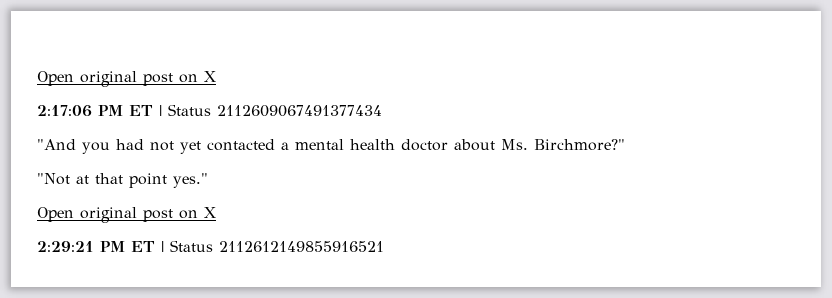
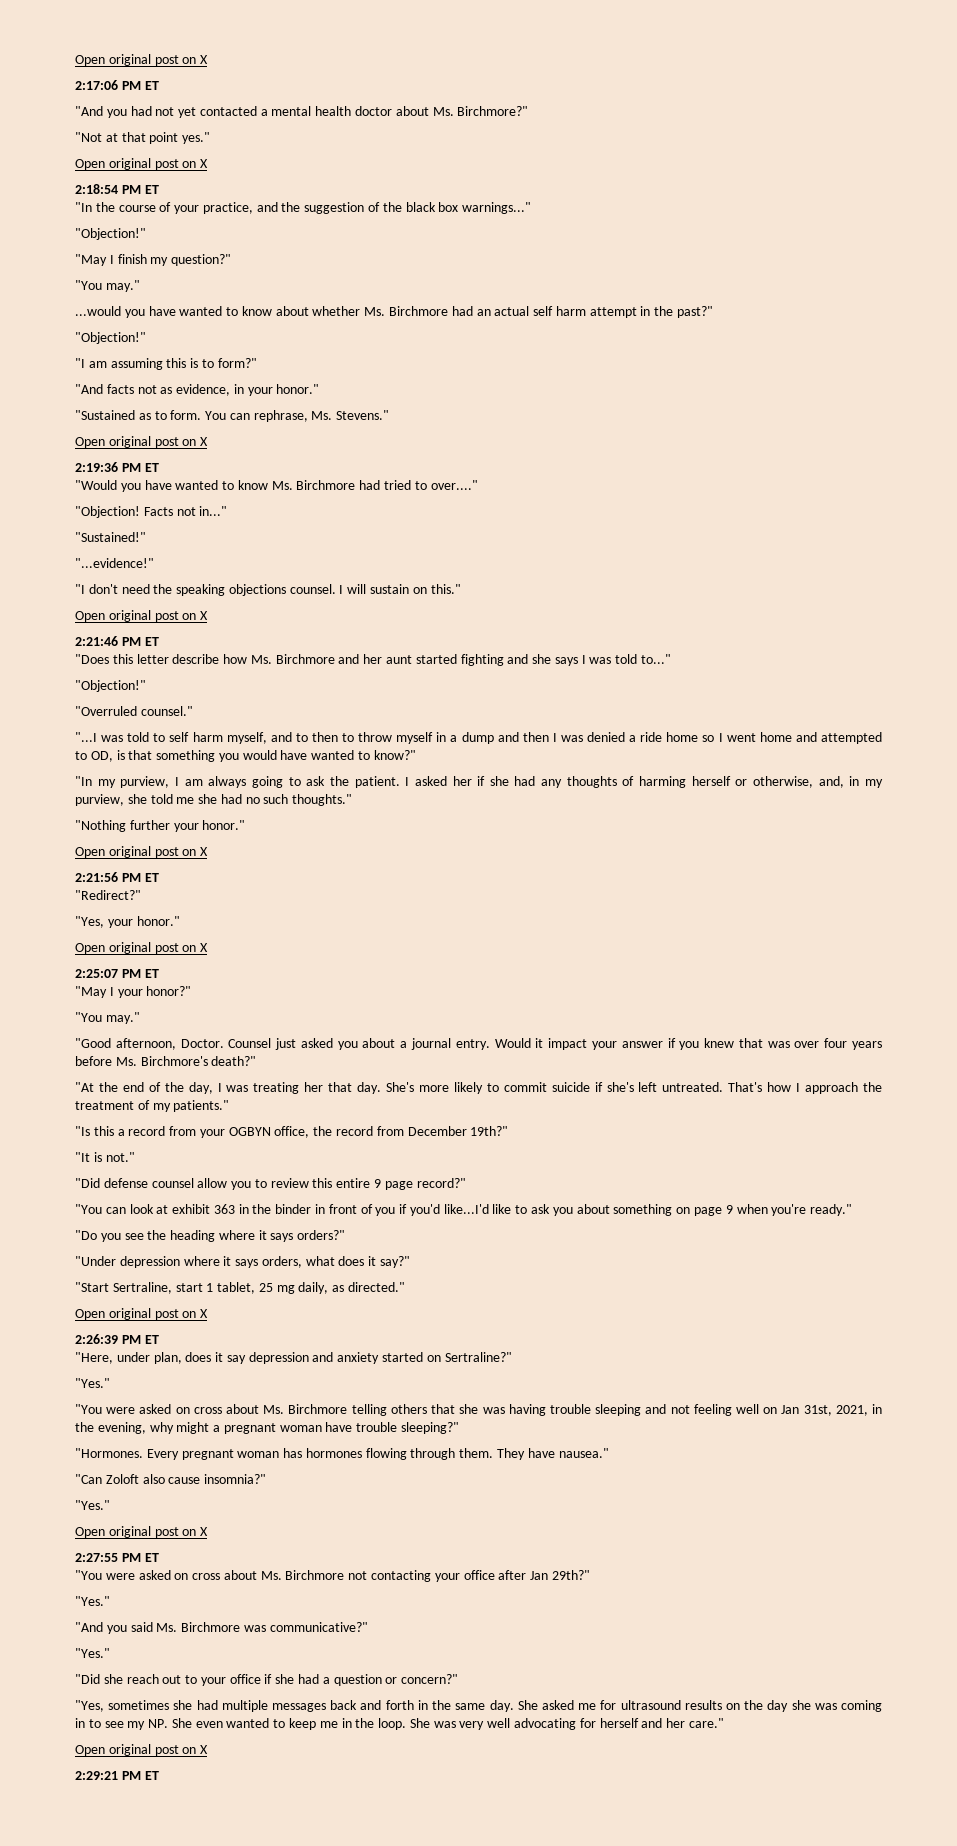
[159,104,382,117] | Status 2112609067491377434 -> (159, 85) none
(216, 212) none -> [75,184,159,194] [75,202,532,214] [75,228,146,240] [75,254,232,266] [75,280,140,292] [75,306,714,318] [75,332,146,344] [75,358,257,370] [75,384,320,396] [75,410,390,422] [75,436,209,448] [75,462,159,472] [75,480,478,492] [75,506,228,518] [75,532,146,542] [75,558,154,568] [75,584,461,596] [75,610,209,622] [75,636,159,646] [75,654,672,666] [75,680,146,692] [75,706,193,716] [75,732,883,744] [75,750,416,762] [75,776,884,788] [75,794,353,806] [75,820,246,832] [75,846,209,858] [75,872,159,882] [75,890,141,900] [75,916,180,928] [75,942,209,954] [75,969,159,978] [75,986,192,998] [75,1012,140,1024] [75,1038,882,1050] [75,1056,257,1066] [75,1082,882,1094] [75,1100,230,1112] [75,1126,509,1138] [75,1152,135,1162] [75,1178,466,1190] [75,1204,853,1216] [75,1230,346,1242] [75,1256,411,1268] [75,1282,406,1294] [75,1308,209,1320] [75,1334,159,1344] [75,1352,512,1364] [75,1378,110,1388] [75,1404,883,1416] [75,1422,460,1434] [75,1448,609,1460] [75,1474,267,1484] [75,1500,110,1510] [75,1526,209,1538] [75,1553,159,1562] [75,1570,590,1582] [75,1596,110,1606] [75,1622,368,1634] [75,1648,110,1658] [75,1674,459,1686] [75,1700,883,1712] [75,1718,724,1730] [75,1744,209,1756] // 2:18:54 PM ET // "In the course of your practice, and the suggestion of the black box warnings..." // "Objection!" // "May I finish my question?" // "You may." // ...would you have wanted to know about whether Ms. Birchmore had an actual self harm attempt in the past?" // "Objection!" // "I am assuming this is to form?" // "And facts not as evidence, in your honor." // "Sustained as to form. You can rephrase, Ms. Stevens." // Open original post on X // 2:19:36 PM ET // "Would you have wanted to know Ms. Birchmore had tried to over...." // "Objection! Facts not in..." // "Sustained!" // "...evidence!" // "I don't need the speaking objections counsel. I will sustain on this." // Open original post on X // 2:21:46 PM ET // "Does this letter describe how Ms. Birchmore and her aunt started fighting and she says I was told to..." // "Objection!" // "Overruled counsel." // "...I was told to self harm myself, and to then to throw myself in a dump and then I was denied a ride home so I went home and attempted to OD, is that something you would have wanted to know?" // "In my purview, I am always going to ask the patient. I asked her if she had any thoughts of harming herself or otherwise, and, in my purview, she told me she had no such thoughts." // "Nothing further your honor." // Open original post on X // 2:21:56 PM ET // "Redirect?" // "Yes, your honor." // Open original post on X // 2:25:07 PM ET // "May I your honor?" // "You may." // "Good afternoon, Doctor. Counsel just asked you about a journal entry. Would it impact your answer if you knew that was over four years before Ms. Birchmore's death?" // "At the end of the day, I was treating her that day. She's more likely to commit suicide if she's left untreated. That's how I approach the treatment of my patients." // "Is this a record from your OGBYN office, the record from December 19th?" // "It is not." // "Did defense counsel allow you to review this entire 9 page record?" // "You can look at exhibit 363 in the binder in front of you if you'd like...I'd like to ask you about something on page 9 when you're ready." // "Do you see the heading where it says orders?" // "Under depression where it says orders, what does it say?" // "Start Sertraline, start 1 tablet, 25 mg daily, as directed." // Open original post on X // 2:26:39 PM ET // "Here, under plan, does it say depression and anxiety started on Sertraline?" // "Yes." // "You were asked on cross about Ms. Birchmore telling others that she was having trouble sleeping and not feeling well on Jan 31st, 2021, in the evening, why might a pregnant woman have trouble sleeping?" // "Hormones. Every pregnant woman has hormones flowing through them. They have nausea." // "Can Zoloft also cause insomnia?" // "Yes." // Open original post on X // 2:27:55 PM ET // "You were asked on cross about Ms. Birchmore not contacting your office after Jan 29th?" // "Yes." // "And you said Ms. Birchmore was communicative?" // "Yes." // "Did she reach out to your office if she had a question or concern?" // "Yes, sometimes she had multiple messages back and forth in the same day. She asked me for ultrasound results on the day she was coming in to see my NP. She even wanted to keep me in the loop. She was very well advocating for herself and her care." // Open original post on X
[161,240,384,252] | Status 2112612149855916521 -> (159, 1775) none

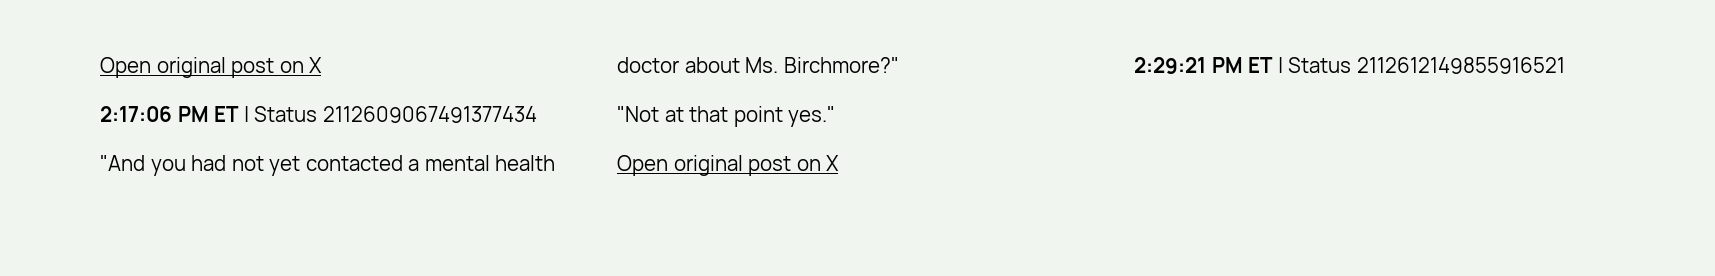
(159, 85) none -> [243,106,537,123] | Status 2112609067491377434
[75,184,159,194] [75,202,532,214] [75,228,146,240] [75,254,232,266] [75,280,140,292] [75,306,714,318] [75,332,146,344] [75,358,257,370] [75,384,320,396] [75,410,390,422] [75,436,209,448] [75,462,159,472] [75,480,478,492] [75,506,228,518] [75,532,146,542] [75,558,154,568] [75,584,461,596] [75,610,209,622] [75,636,159,646] [75,654,672,666] [75,680,146,692] [75,706,193,716] [75,732,883,744] [75,750,416,762] [75,776,884,788] [75,794,353,806] [75,820,246,832] [75,846,209,858] [75,872,159,882] [75,890,141,900] [75,916,180,928] [75,942,209,954] [75,969,159,978] [75,986,192,998] [75,1012,140,1024] [75,1038,882,1050] [75,1056,257,1066] [75,1082,882,1094] [75,1100,230,1112] [75,1126,509,1138] [75,1152,135,1162] [75,1178,466,1190] [75,1204,853,1216] [75,1230,346,1242] [75,1256,411,1268] [75,1282,406,1294] [75,1308,209,1320] [75,1334,159,1344] [75,1352,512,1364] [75,1378,110,1388] [75,1404,883,1416] [75,1422,460,1434] [75,1448,609,1460] [75,1474,267,1484] [75,1500,110,1510] [75,1526,209,1538] [75,1553,159,1562] [75,1570,590,1582] [75,1596,110,1606] [75,1622,368,1634] [75,1648,110,1658] [75,1674,459,1686] [75,1700,883,1712] [75,1718,724,1730] [75,1744,209,1756] // 2:18:54 PM ET // "In the course of your practice, and the suggestion of the black box warnings..." // "Objection!" // "May I finish my question?" // "You may." // ...would you have wanted to know about whether Ms. Birchmore had an actual self harm attempt in the past?" // "Objection!" // "I am assuming this is to form?" // "And facts not as evidence, in your honor." // "Sustained as to form. You can rephrase, Ms. Stevens." // Open original post on X // 2:19:36 PM ET // "Would you have wanted to know Ms. Birchmore had tried to over...." // "Objection! Facts not in..." // "Sustained!" // "...evidence!" // "I don't need the speaking objections counsel. I will sustain on this." // Open original post on X // 2:21:46 PM ET // "Does this letter describe how Ms. Birchmore and her aunt started fighting and she says I was told to..." // "Objection!" // "Overruled counsel." // "...I was told to self harm myself, and to then to throw myself in a dump and then I was denied a ride home so I went home and attempted to OD, is that something you would have wanted to know?" // "In my purview, I am always going to ask the patient. I asked her if she had any thoughts of harming herself or otherwise, and, in my purview, she told me she had no such thoughts." // "Nothing further your honor." // Open original post on X // 2:21:56 PM ET // "Redirect?" // "Yes, your honor." // Open original post on X // 2:25:07 PM ET // "May I your honor?" // "You may." // "Good afternoon, Doctor. Counsel just asked you about a journal entry. Would it impact your answer if you knew that was over four years before Ms. Birchmore's death?" // "At the end of the day, I was treating her that day. She's more likely to commit suicide if she's left untreated. That's how I approach the treatment of my patients." // "Is this a record from your OGBYN office, the record from December 19th?" // "It is not." // "Did defense counsel allow you to review this entire 9 page record?" // "You can look at exhibit 363 in the binder in front of you if you'd like...I'd like to ask you about something on page 9 when you're ready." // "Do you see the heading where it says orders?" // "Under depression where it says orders, what does it say?" // "Start Sertraline, start 1 tablet, 25 mg daily, as directed." // Open original post on X // 2:26:39 PM ET // "Here, under plan, does it say depression and anxiety started on Sertraline?" // "Yes." // "You were asked on cross about Ms. Birchmore telling others that she was having trouble sleeping and not feeling well on Jan 31st, 2021, in the evening, why might a pregnant woman have trouble sleeping?" // "Hormones. Every pregnant woman has hormones flowing through them. They have nausea." // "Can Zoloft also cause insomnia?" // "Yes." // Open original post on X // 2:27:55 PM ET // "You were asked on cross about Ms. Birchmore not contacting your office after Jan 29th?" // "Yes." // "And you said Ms. Birchmore was communicative?" // "Yes." // "Did she reach out to your office if she had a question or concern?" // "Yes, sometimes she had multiple messages back and forth in the same day. She asked me for ultrasound results on the day she was coming in to see my NP. She even wanted to keep me in the loop. She was very well advocating for herself and her care." // Open original post on X -> (840, 163) none
(159, 1775) none -> [1277,57,1565,74] | Status 2112612149855916521

